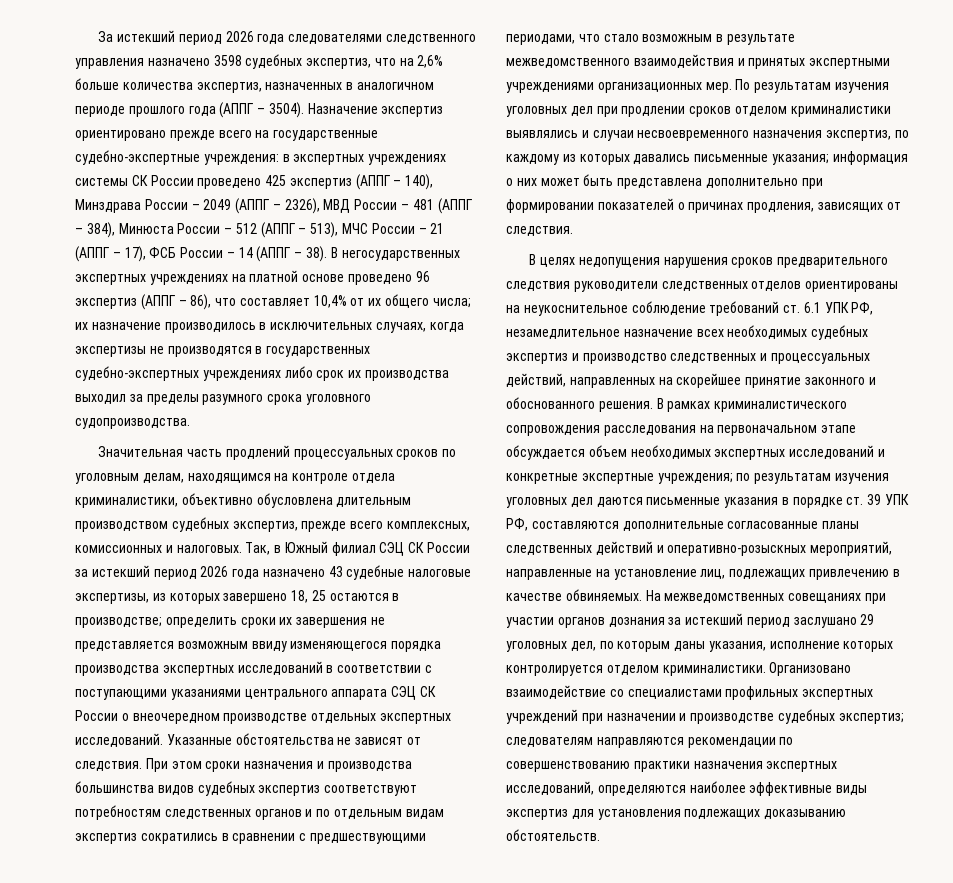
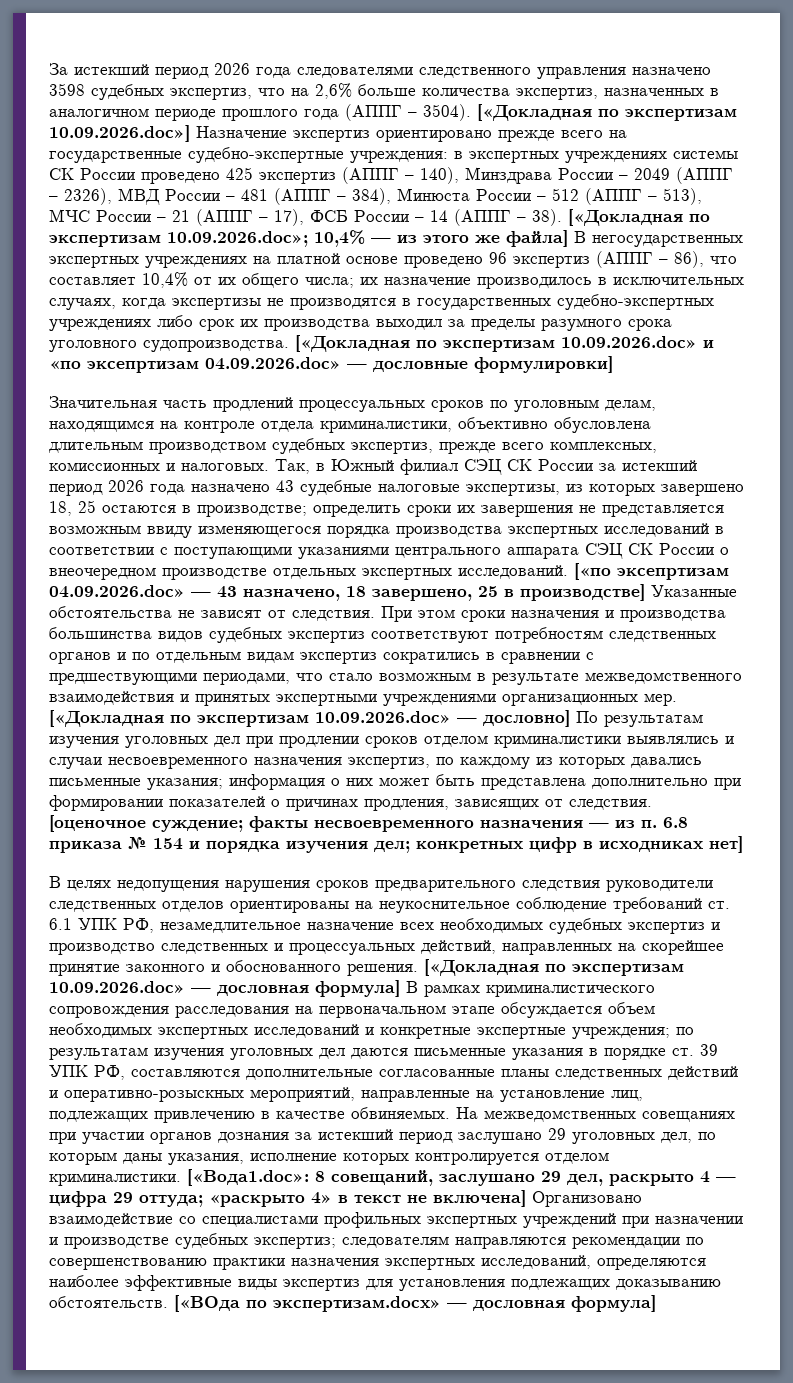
(304, 110) none -> [477,104,737,121] [49,125,190,142] [«Докладная по экспертизам 10.09.2026.doc»]
(328, 254) none -> [568,209,710,226] [49,230,568,247] [«Докладная по экспертизам 10.09.2026.doc»; 10,4% — из этого же файла]
(190, 423) none -> [295,335,714,352] [49,356,613,373] [«Докладная по экспертизам 10.09.2026.doc» и «по эксепртизам 04.09.2026.doc» — дословные формулировки]
(163, 740) none -> [574,563,729,580] [49,584,645,601] [«по эксепртизам 04.09.2026.doc» — 43 назначено, 18 завершено, 25 в производстве]
(732, 87) none -> [49,710,570,727] [«Докладная по экспертизам 10.09.2026.doc» — дословно]
(573, 231) none -> [49,815,688,832] [49,836,743,853] [оценочное суждение; факты несвоевременного назначения — из п. 6.8 приказа № 154 и порядка изучения дел; конкретных цифр в исходниках нет]
(653, 406) none -> [424,959,684,976] [49,980,400,997] [«Докладная по экспертизам 10.09.2026.doc» — дословная формула]
(766, 670) none -> [187,1169,736,1186] [49,1190,526,1207] [«Вода1.doc»: 8 совещаний, заслушано 29 дел, раскрыто 4 — цифра 29 оттуда; «раскрыто 4» в текст не включена]
(600, 835) none -> [174,1295,656,1312] [«ВОда по экспертизам.docx» — дословная формула]

